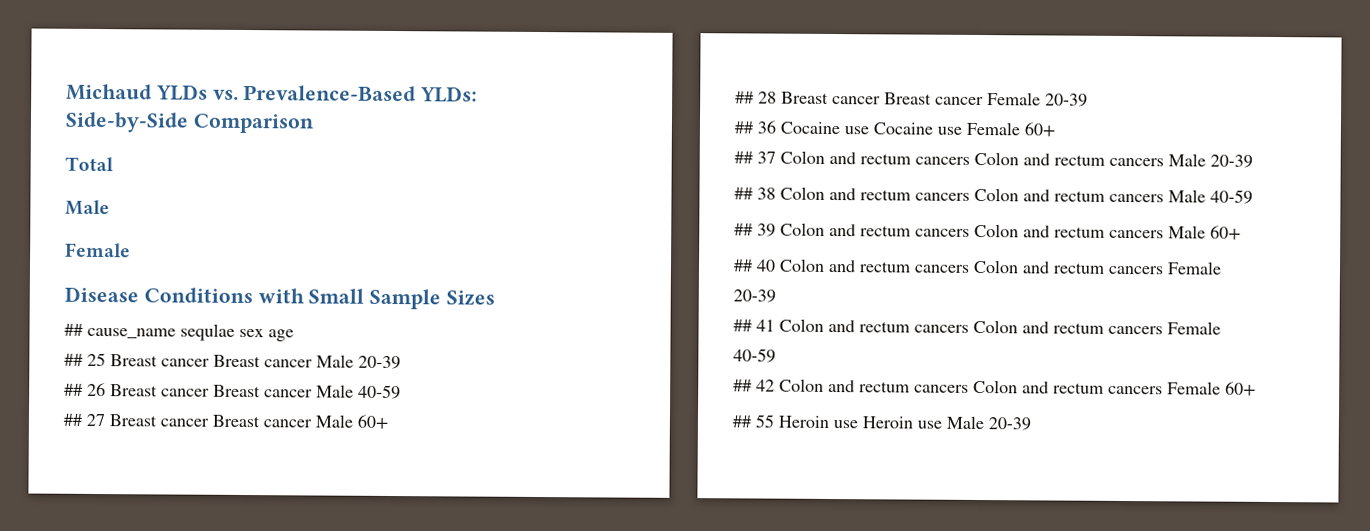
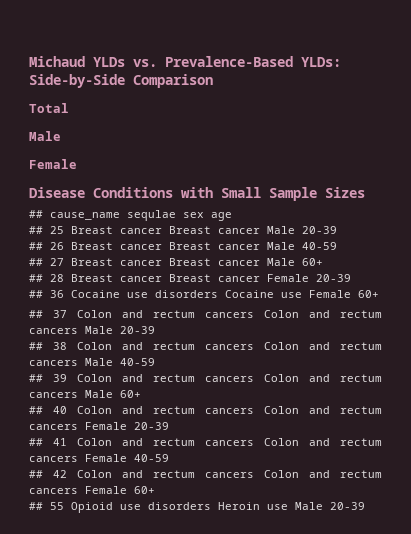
(869, 130) none -> [155,290,218,298] disorders
[778,415,858,429] Heroin use -> [71,502,211,513] Opioid use disorders

